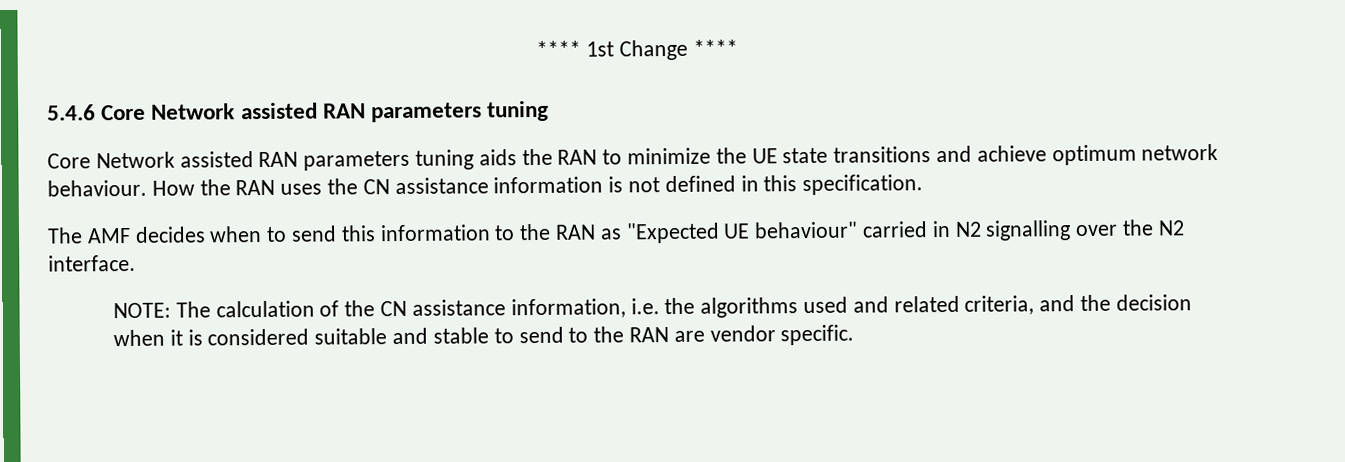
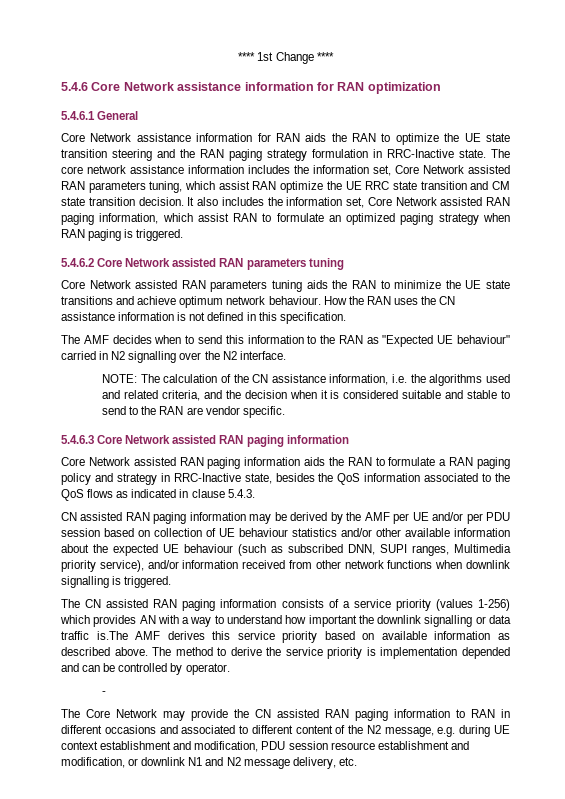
(236, 111) none -> [177,82,441,94] [61,111,139,120] [61,133,510,145] [61,149,510,161] [61,165,510,176] [61,181,510,193] [61,197,510,208] [61,213,510,225] [61,229,184,241] [61,258,171,267] assistance information for RAN optimization // 5.4.6.1 General // Core Network assistance information for RAN aids the RAN to optimize the UE state transition steering and the RAN paging strategy formulation in RRC-Inactive state. The core network assistance information includes the information set, Core Network assisted RAN parameters tuning, which assist RAN optimize the UE RRC state transition and CM state transition decision. It also includes the information set, Core Network assisted RAN paging information, which assist RAN to formulate an optimized paging strategy when RAN paging is triggered. // 5.4.6.2 Core Network
(855, 335) none -> [61,435,349,447] [61,457,511,469] [61,473,511,485] [61,489,255,501] [61,512,510,524] [61,528,510,537] [61,544,511,556] [61,560,511,572] [61,576,172,588] [61,599,510,611] [60,615,511,627] [61,631,511,643] [61,647,510,659] [61,663,230,675] [102,691,107,695] [61,709,510,721] [61,725,511,737] [61,741,469,752] [61,757,357,769] // 5.4.6.3 Core Network assisted RAN paging information // Core Network assisted RAN paging information aids the RAN to formulate a RAN paging policy and strategy in RRC-Inactive state, besides the QoS information associated to the QoS flows as indicated in clause 5.4.3. // CN assisted RAN paging information may be derived by the AMF per UE and/or per PDU session based on collection of UE behaviour statistics and/or other available information about the expected UE behaviour (such as subscribed DNN, SUPI ranges, Multimedia priority service), and/or information received from other network functions when downlink signalling is triggered. // The CN assisted RAN paging information consists of a service priority (values 1-256) which provides AN with a way to understand how important the downlink signalling or data traffic is.The AMF derives this service priority based on available information as described above. The method to derive the service priority is implementation depended and can be controlled by operator. // - // The Core Network may provide the CN assisted RAN paging information to RAN in different occasions and associated to different content of the N2 message, e.g. during UE context establishment and modification, PDU session resource establishment and modification, or downlink N1 and N2 message delivery, etc.

